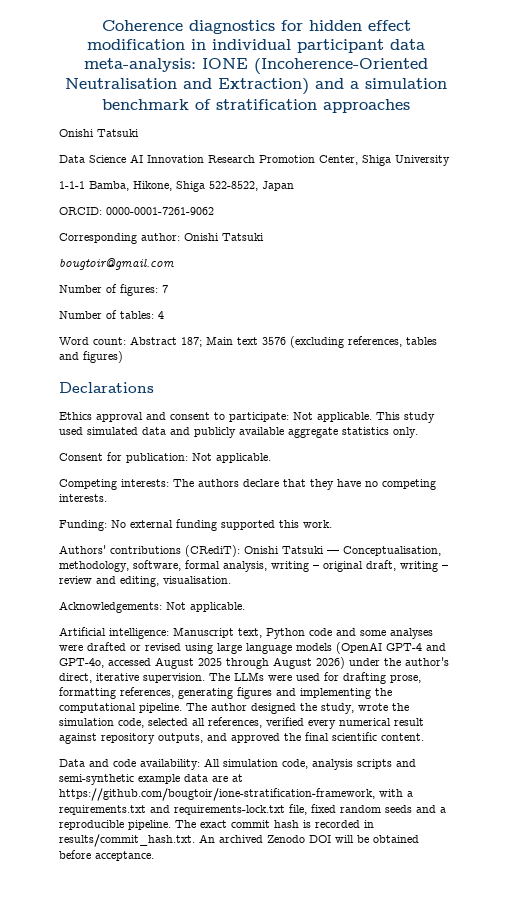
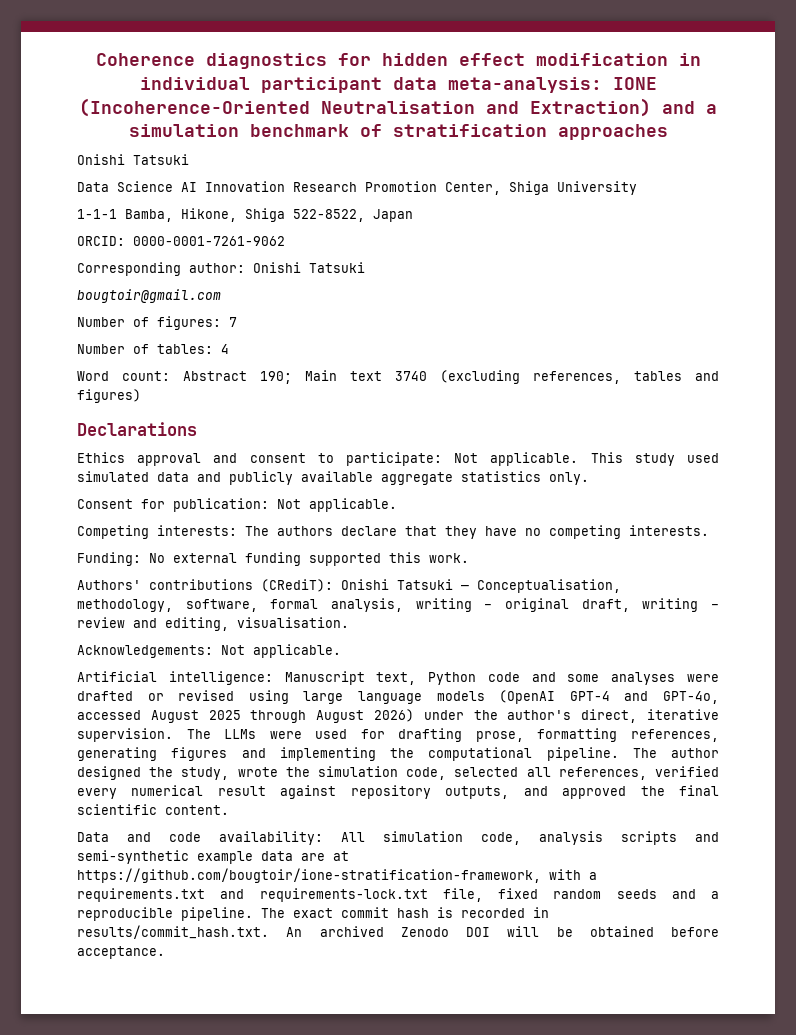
[181,337,202,347] 187; -> [260,371,292,384] 190;
[262,337,286,345] 3576 -> [395,371,427,381] 3740

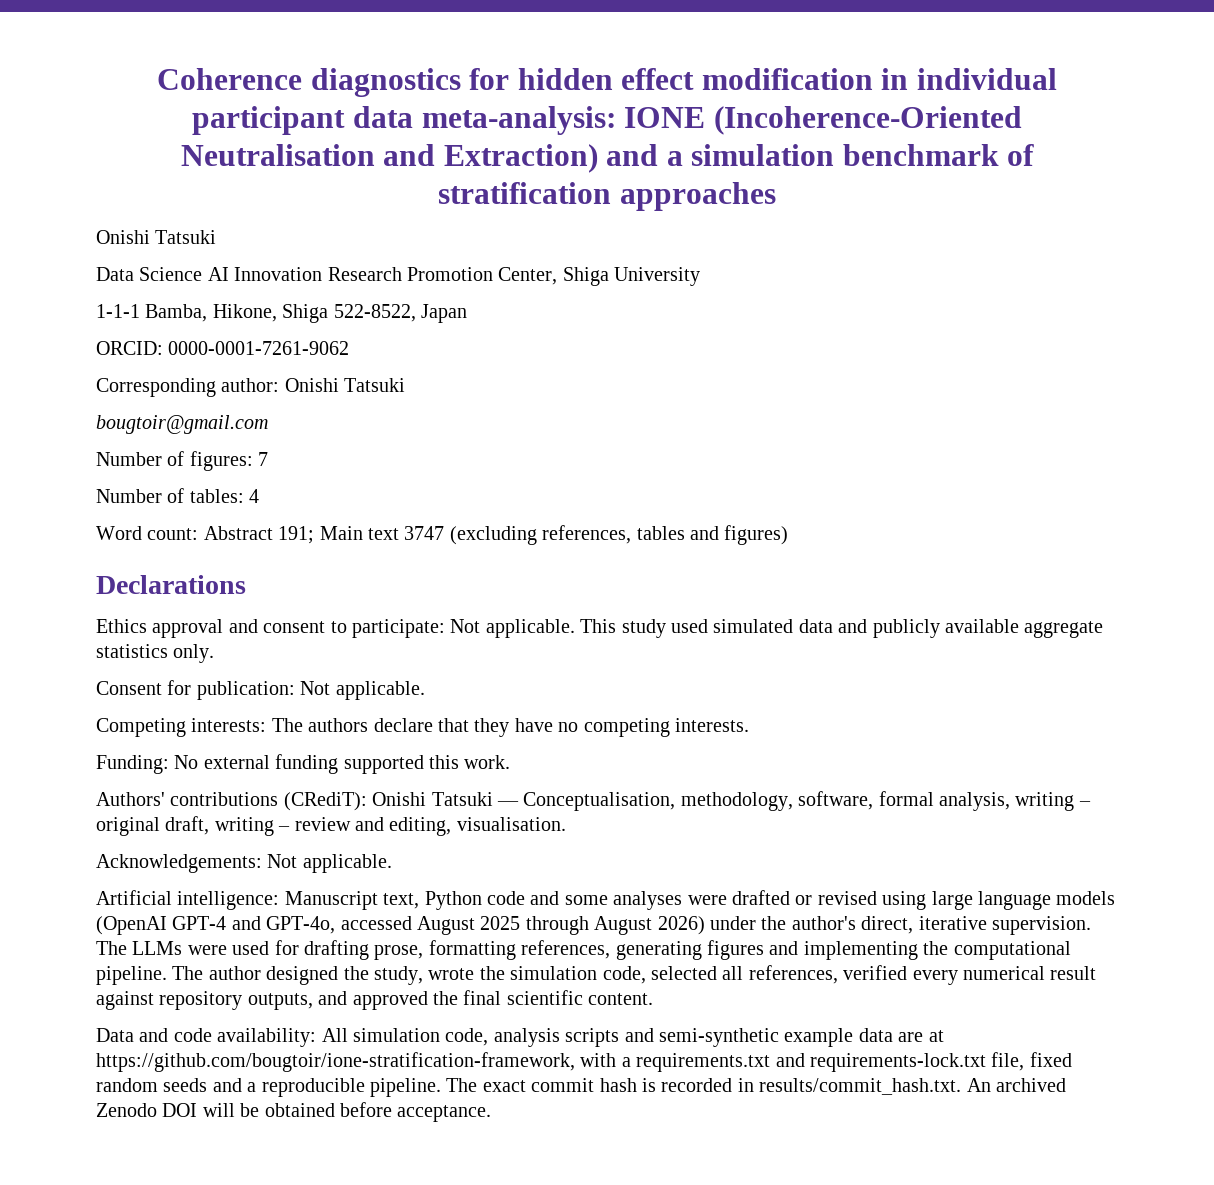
[260,371,292,384] 190; -> [278,526,315,544] 191;
[395,371,427,381] 3740 -> [404,526,445,540] 3747

